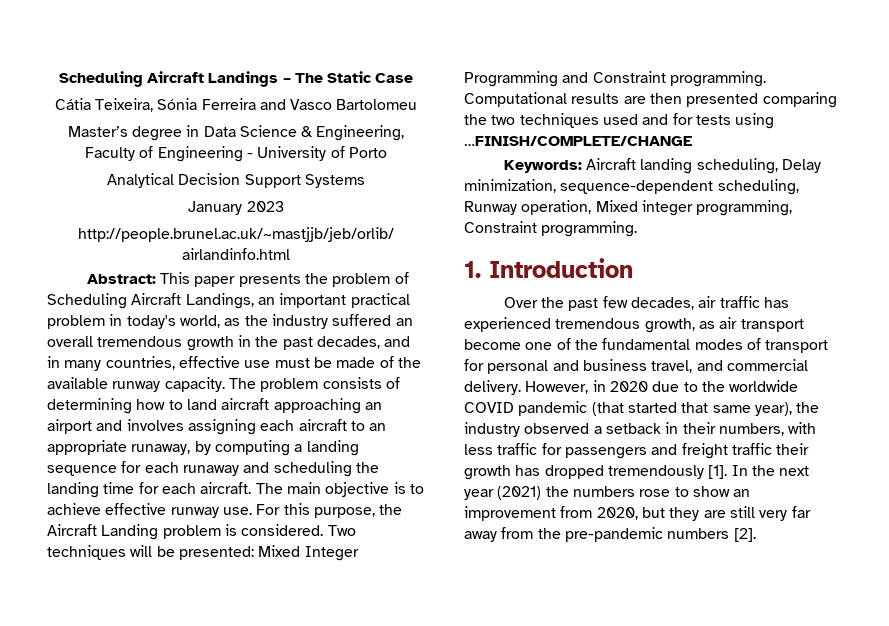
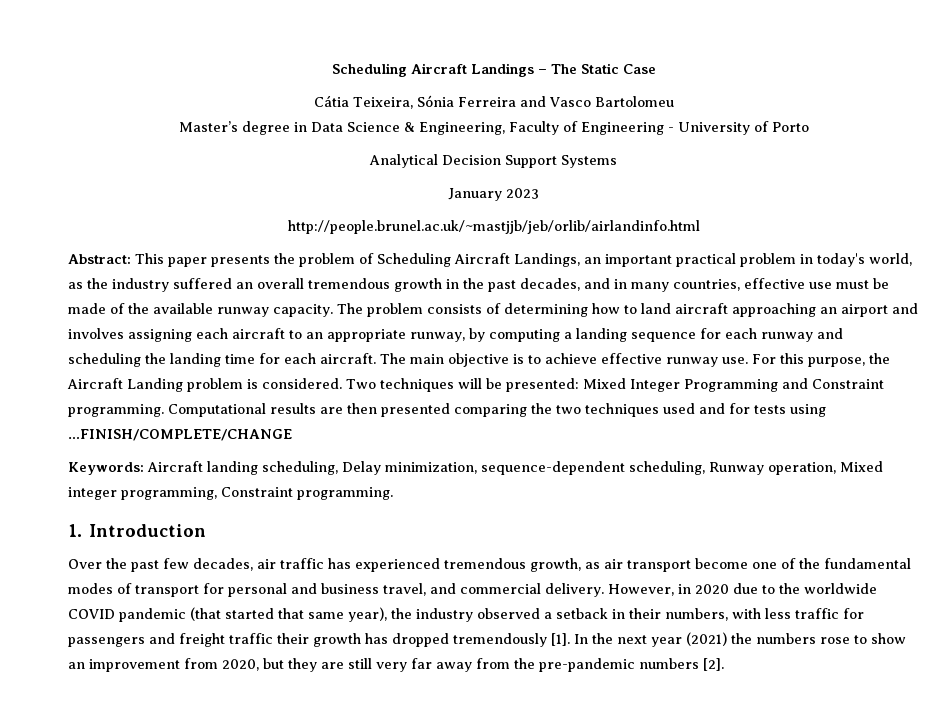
[131,444,191,455] runaway, -> [410,332,465,342] runway,
[182,465,239,476] runaway -> [761,332,813,342] runway

